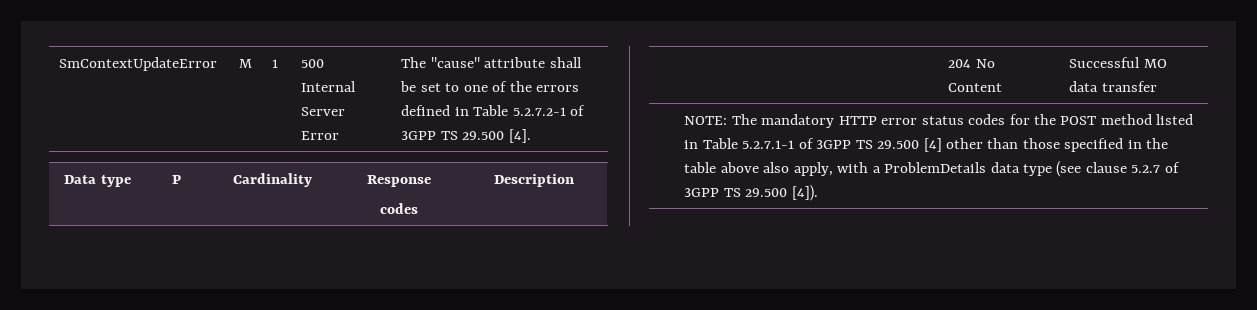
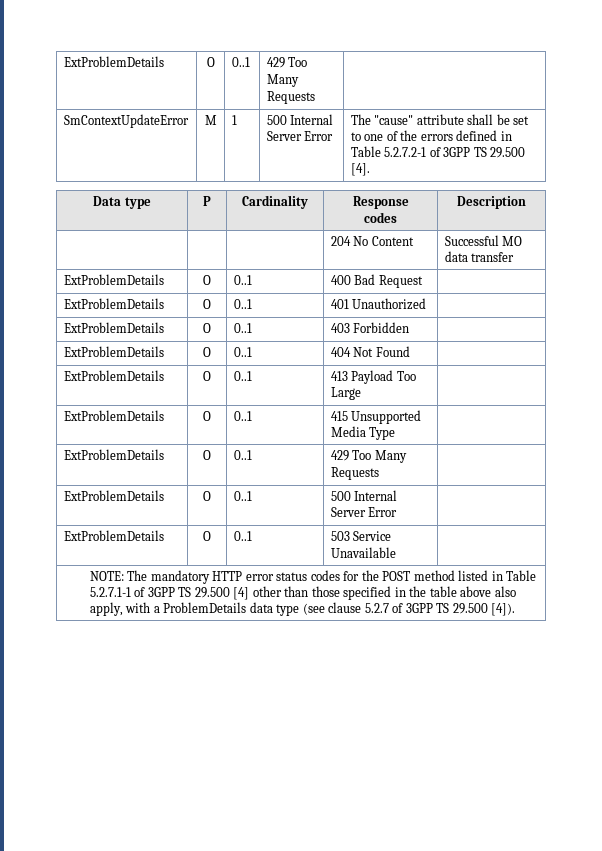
(59, 64) none -> [63,56,164,67] [206,57,215,67] [231,57,250,67] [266,57,308,68] [266,74,299,87] [266,91,315,104] ExtProblemDetails | O | 0..1 | 429 Too Many Requests | //
(1157, 86) none -> [63,274,164,285] [203,275,211,285] [233,275,252,285] [330,274,423,288] [63,298,164,309] [203,299,211,309] [233,299,252,309] [330,298,427,310] [63,322,164,333] [203,323,211,333] [233,323,252,333] [330,322,410,333] [63,346,164,357] [203,347,211,357] [233,347,252,357] [330,346,410,357] [63,370,164,381] [203,371,211,381] [233,371,252,381] [330,370,416,384] [330,387,361,400] [63,410,164,421] [203,411,211,421] [233,411,252,421] [330,410,422,424] [330,426,396,440] [63,449,164,460] [203,450,211,460] [233,450,252,460] [330,450,407,463] [330,467,379,480] [63,490,164,501] [203,491,211,501] [233,491,252,501] [330,490,398,501] [330,507,398,517] [63,530,164,541] [203,531,211,541] [233,531,252,541] [330,531,392,541] [330,547,396,558] // ExtProblemDetails | O | 0..1 | 400 Bad Request | // ExtProblemDetails | O | 0..1 | 401 Unauthorized | // ExtProblemDetails | O | 0..1 | 403 Forbidden | // ExtProblemDetails | O | 0..1 | 404 Not Found | // ExtProblemDetails | O | 0..1 | 413 Payload Too Large | // ExtProblemDetails | O | 0..1 | 415 Unsupported Media Type | // ExtProblemDetails | O | 0..1 | 429 Too Many Requests | // ExtProblemDetails | O | 0..1 | 500 Internal Server Error | // ExtProblemDetails | O | 0..1 | 503 Service Unavailable |

